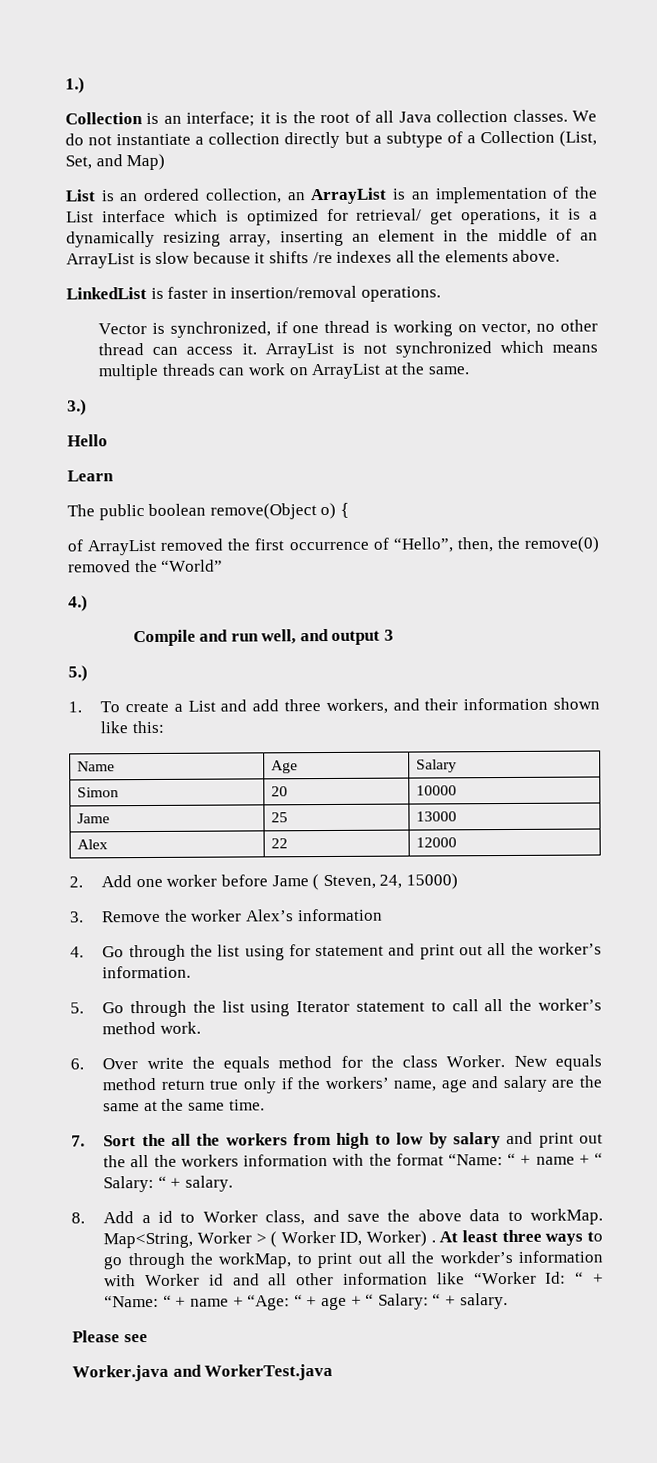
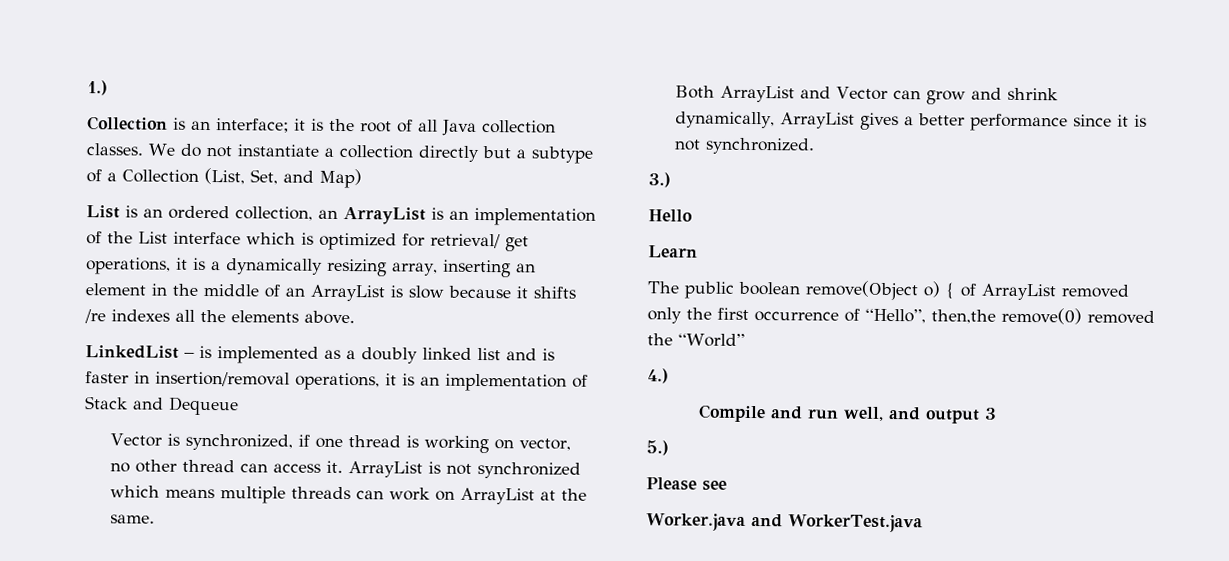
[150,285,441,302] is faster in insertion/removal operations. -> [184,345,555,364] [85,371,588,392] [85,396,239,416] – is implemented as a doubly linked list and is faster in insertion/removal operations, it is an implementation of Stack and Dequeue
(470, 370) none -> [674,85,1058,105] [674,111,1147,132] [673,137,815,155] // Both ArrayList and Vector can grow and shrink dynamically, ArrayList gives a better performance since it is not synchronized.
(349, 510) // -> (955, 291) none
(224, 544) none -> [647,307,682,324] only
[456,536,520,553] then, the -> [931,309,996,324] then,the
[68,697,600,715] [100,720,165,734] [77,761,116,772] [271,760,299,774] [416,759,458,773] [77,787,120,798] [271,786,289,797] [416,785,458,796] [77,813,111,824] [271,812,289,823] [416,811,458,822] [77,839,109,850] [271,838,289,849] [416,837,458,848] [69,873,458,891] [70,908,383,923] [70,942,602,962] [102,965,192,979] [70,998,602,1018] [102,1021,201,1035] [70,1054,602,1073] [102,1075,602,1094] [103,1098,265,1112] [71,1131,603,1149] [103,1152,603,1168] [103,1175,234,1193] [71,1208,604,1226] [103,1229,604,1249] [103,1250,603,1270] [104,1271,604,1287] [104,1293,508,1311] // 1. To create a List and add three workers, and their information shown like this: // Name | Age | Salary // Simon | 20 | 10000 // Jame | 25 | 13000 // Alex | 22 | 12000 // 2. Add one worker before Jame ( Steven, 24, 15000) // 3. Remove the worker Alex’s information // 4. Go through the list using for statement and print out all the worker’s information. // 5. Go through the list using Iterator statement to call all the worker’s method work. // 6. Over write the equals method for the class Worker. New equals method return true only if the workers’ name, age and salary are the same at the same time. // 7. Sort the all the workers from high to low by salary and print out the all the workers information with the format “Name: “ + name + “ Salary: “ + salary. // 8. Add a id to Worker class, and save the above data to workMap. Map<String, Worker > ( Worker ID, Worker) . At least three ways to go through the workMap, to print out all the workder’s information with Worker id and all other information like “Worker Id: “ + “Name: “ + name + “Age: “ + age + “ Salary: “ + salary. -> (669, 448) none

